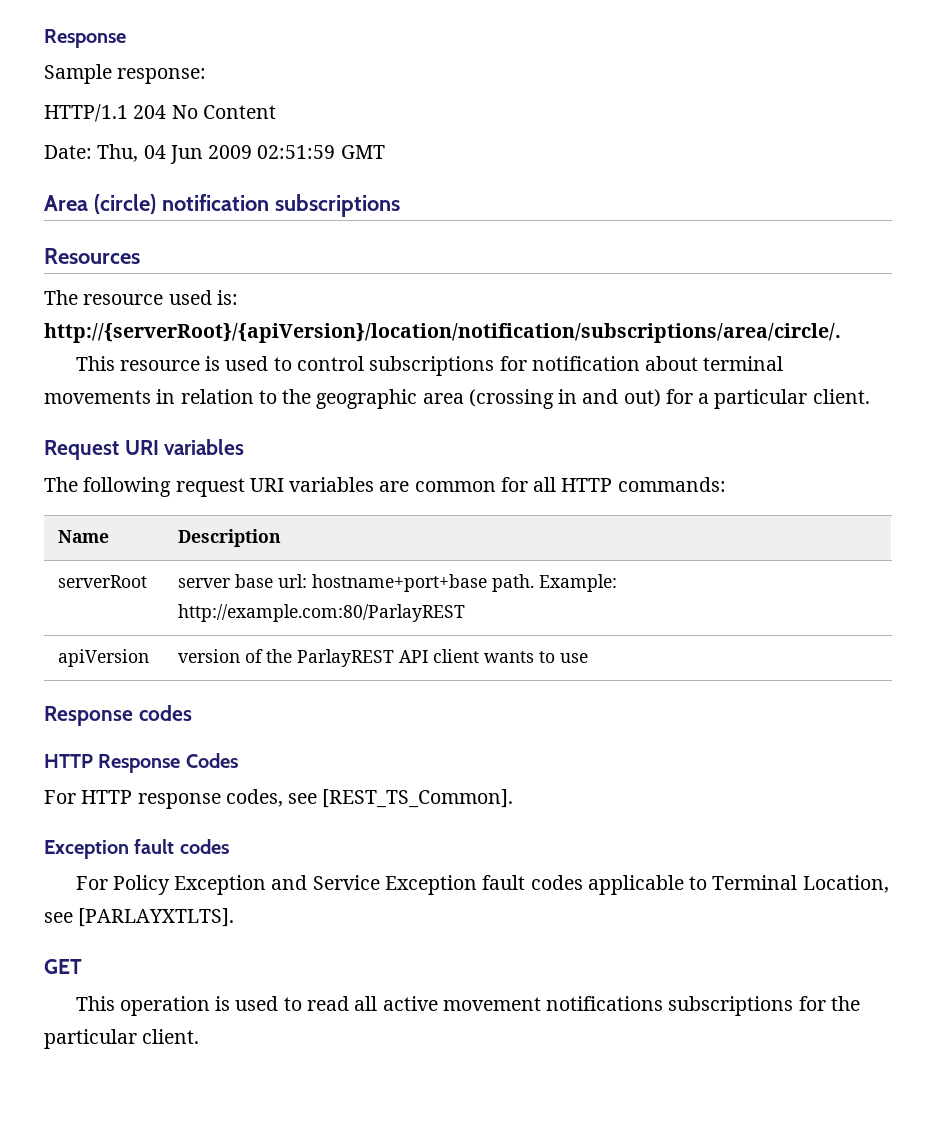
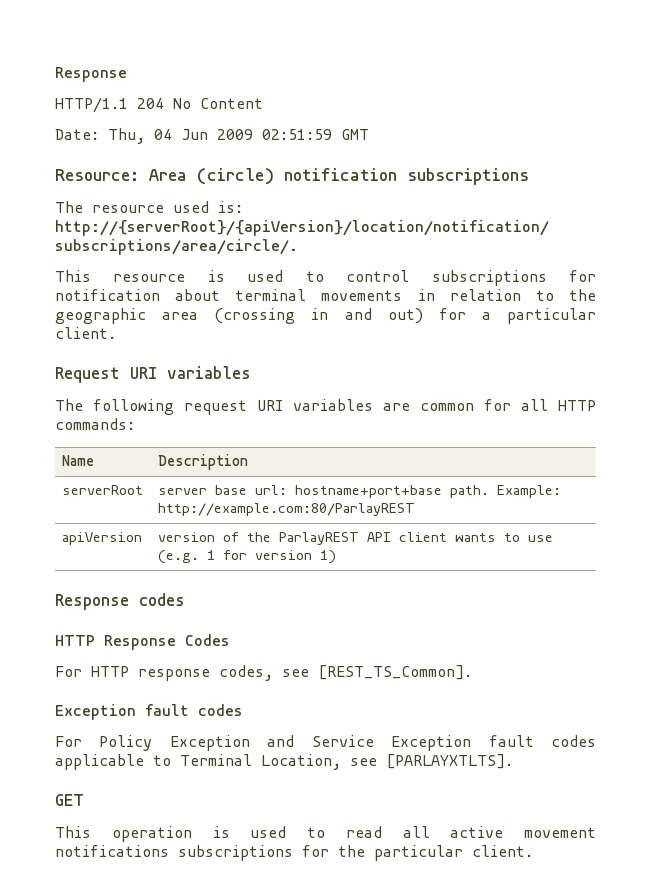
[44,29,126,48] [44,64,207,84] Response // Sample response: -> [55,67,127,82] Response
(385, 152) none -> [55,169,139,181] Resource:
[44,248,140,264] // Resources -> (529, 176) none
(589, 658) none -> [158,550,337,564] (e.g. 1 for version 1)

